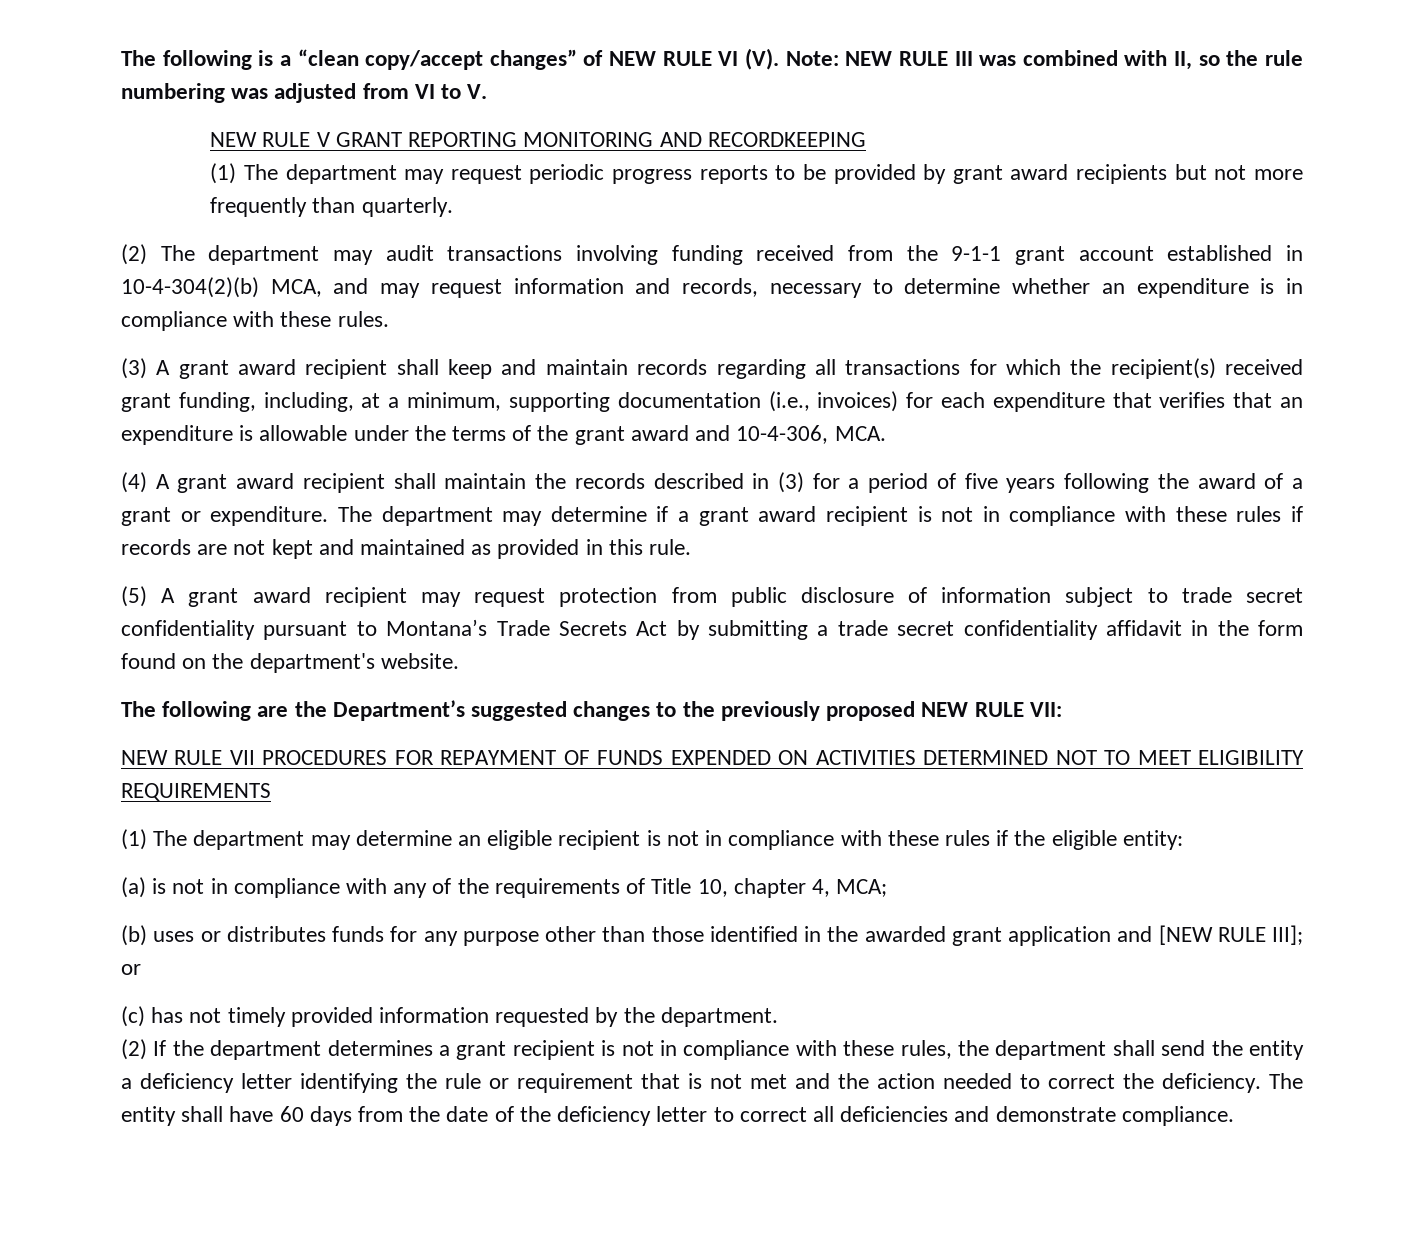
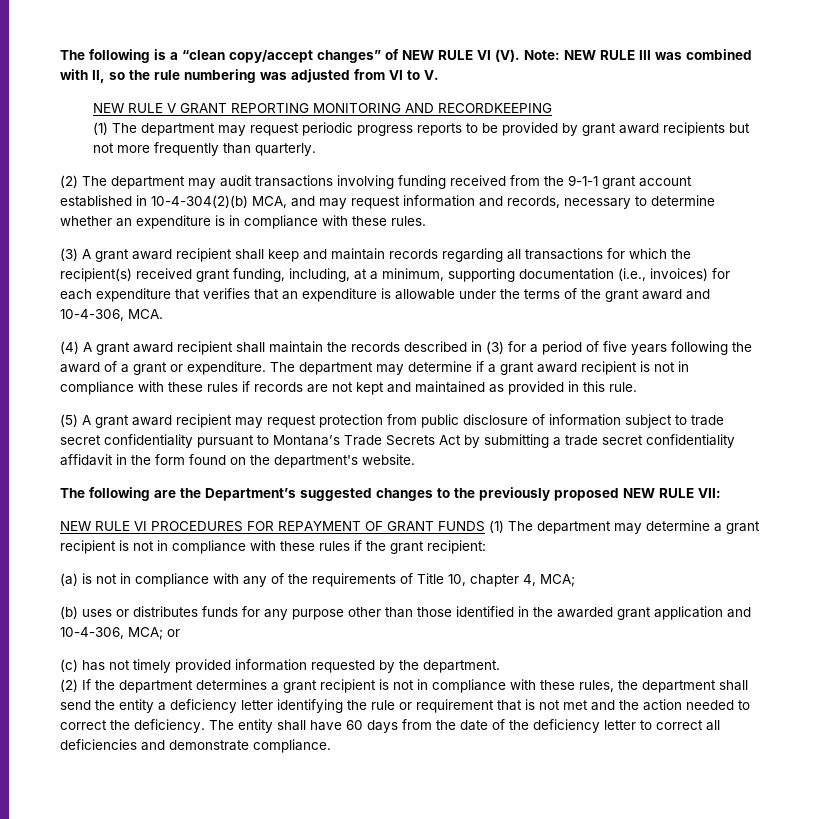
[229,750,255,765] VII -> [134,521,147,531] VI
[597,750,1304,765] [121,783,271,801] FUNDS EXPENDED ON ACTIVITIES DETERMINED NOT TO MEET ELIGIBILITY REQUIREMENTS // -> [387,521,485,532] GRANT FUNDS
[458,830,553,850] an eligible -> [714,521,760,534] a grant
[1051,830,1183,850] eligible entity: -> [390,540,486,554] grant recipient:
[1158,925,1303,945] [NEW RULE III]; -> [60,627,163,640] 10-4-306, MCA;

